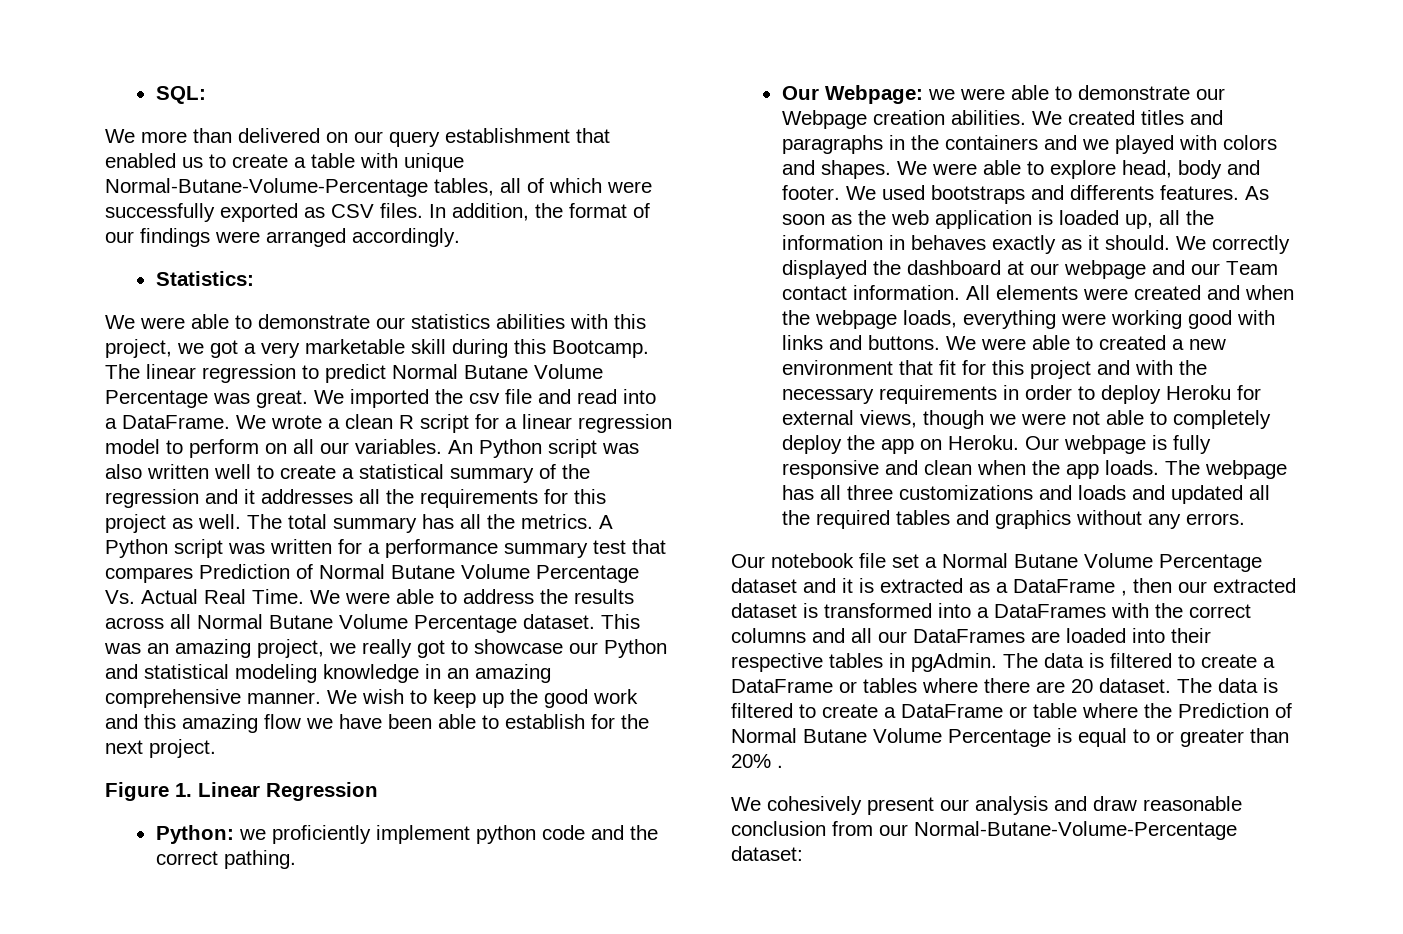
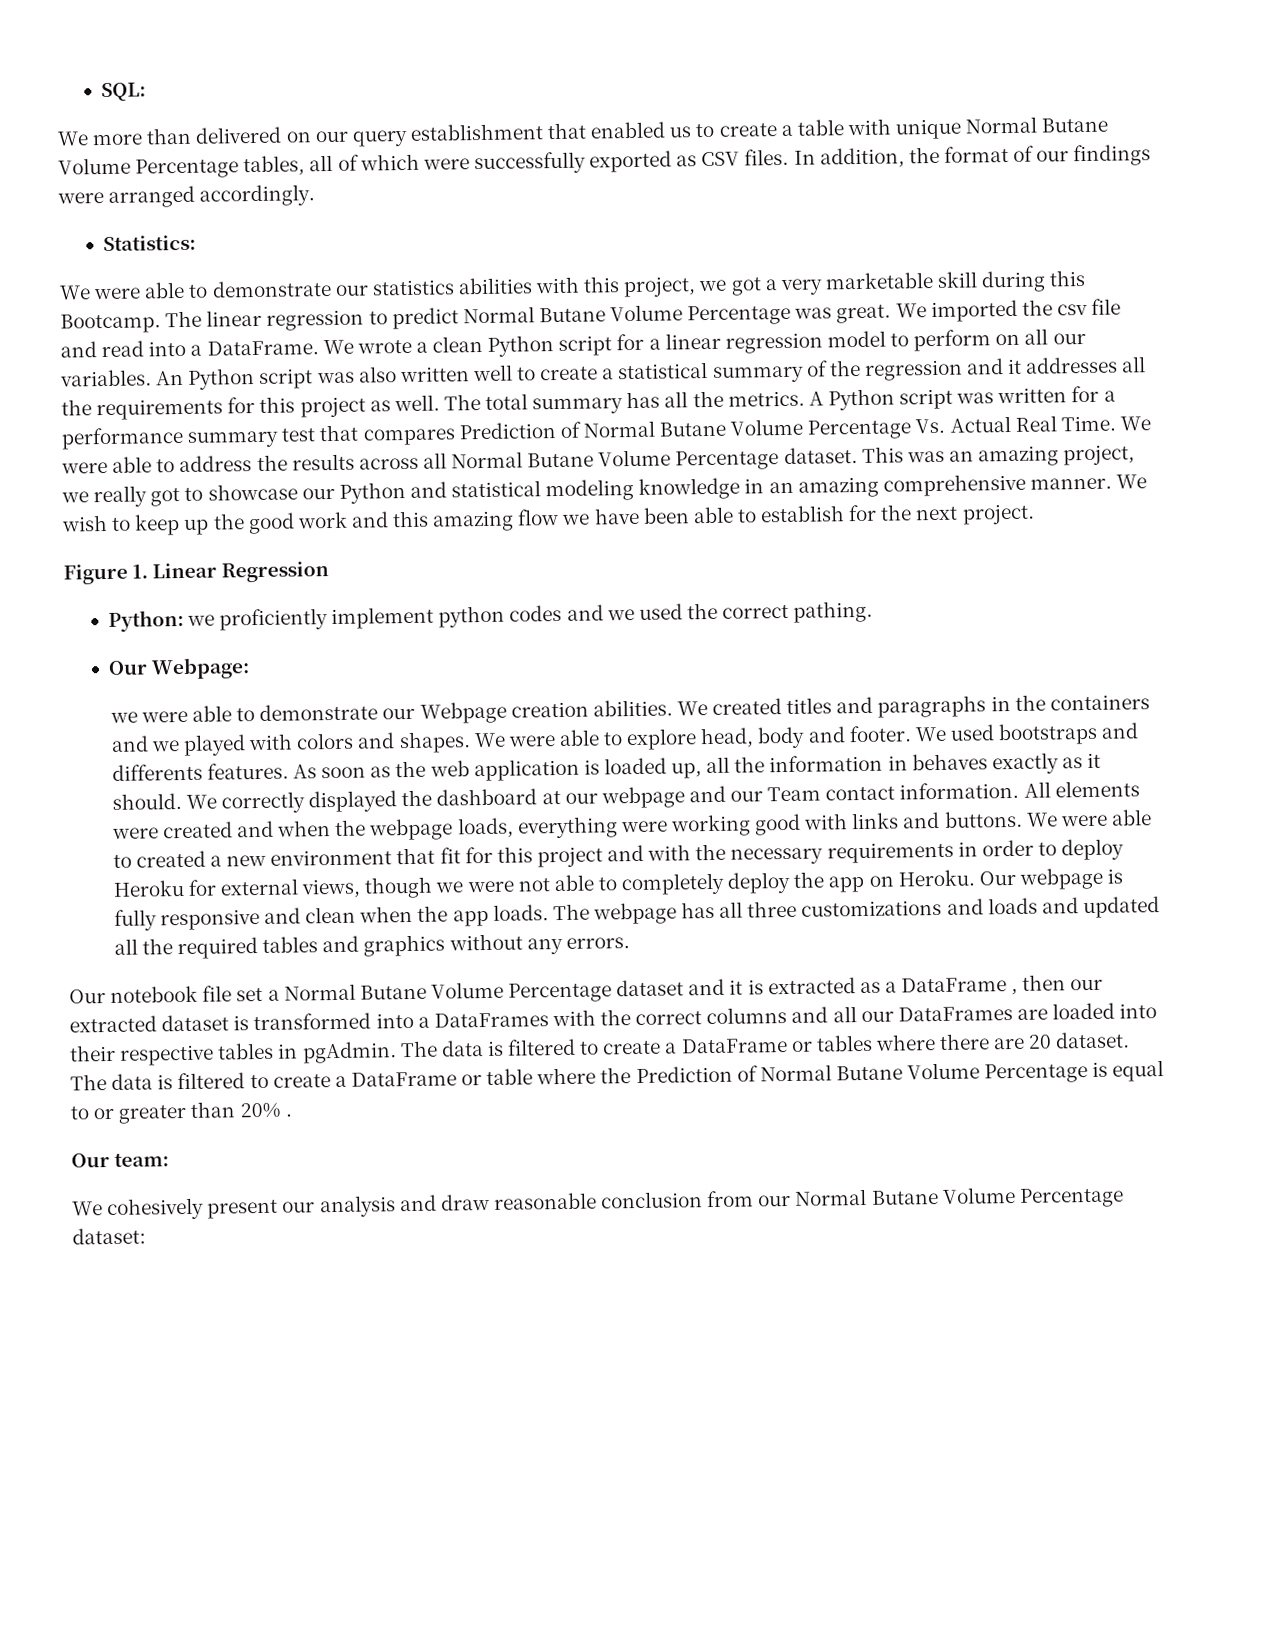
[105,178,428,197] Normal-Butane-Volume-Percentage -> [965,116,1109,134] [58,157,240,179] Normal Butane Volume Percentage
[399,415,414,429] R -> [487,335,555,357] Python
[541,825,624,840] code and -> [509,603,683,622] codes and we used
(923, 94) none -> (250, 668) //
(783, 766) none -> [71,1152,170,1168] // Our team:
[914,821,1237,840] Normal-Butane-Volume-Percentage -> [794,1186,1124,1208] Normal Butane Volume Percentage

